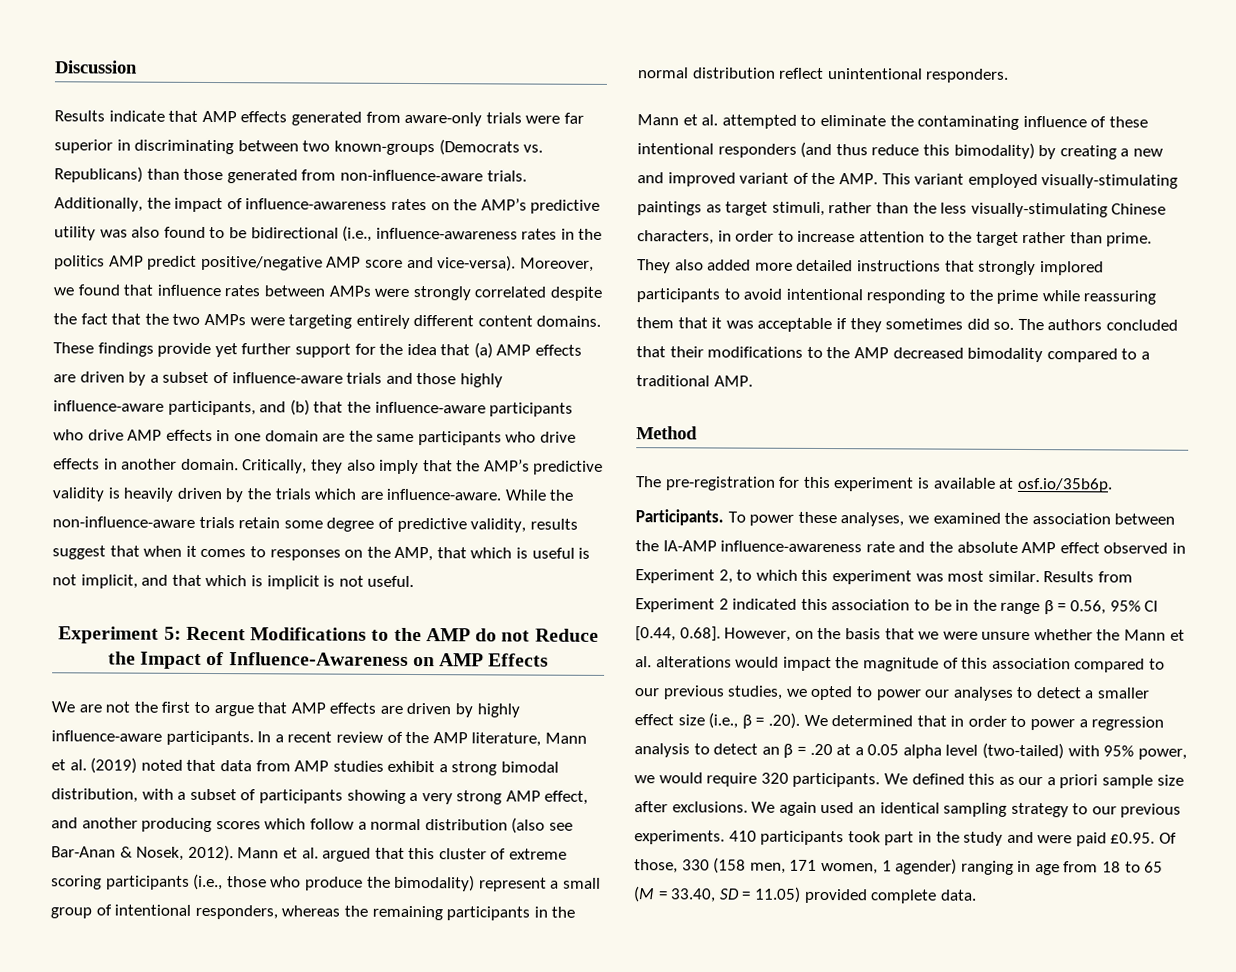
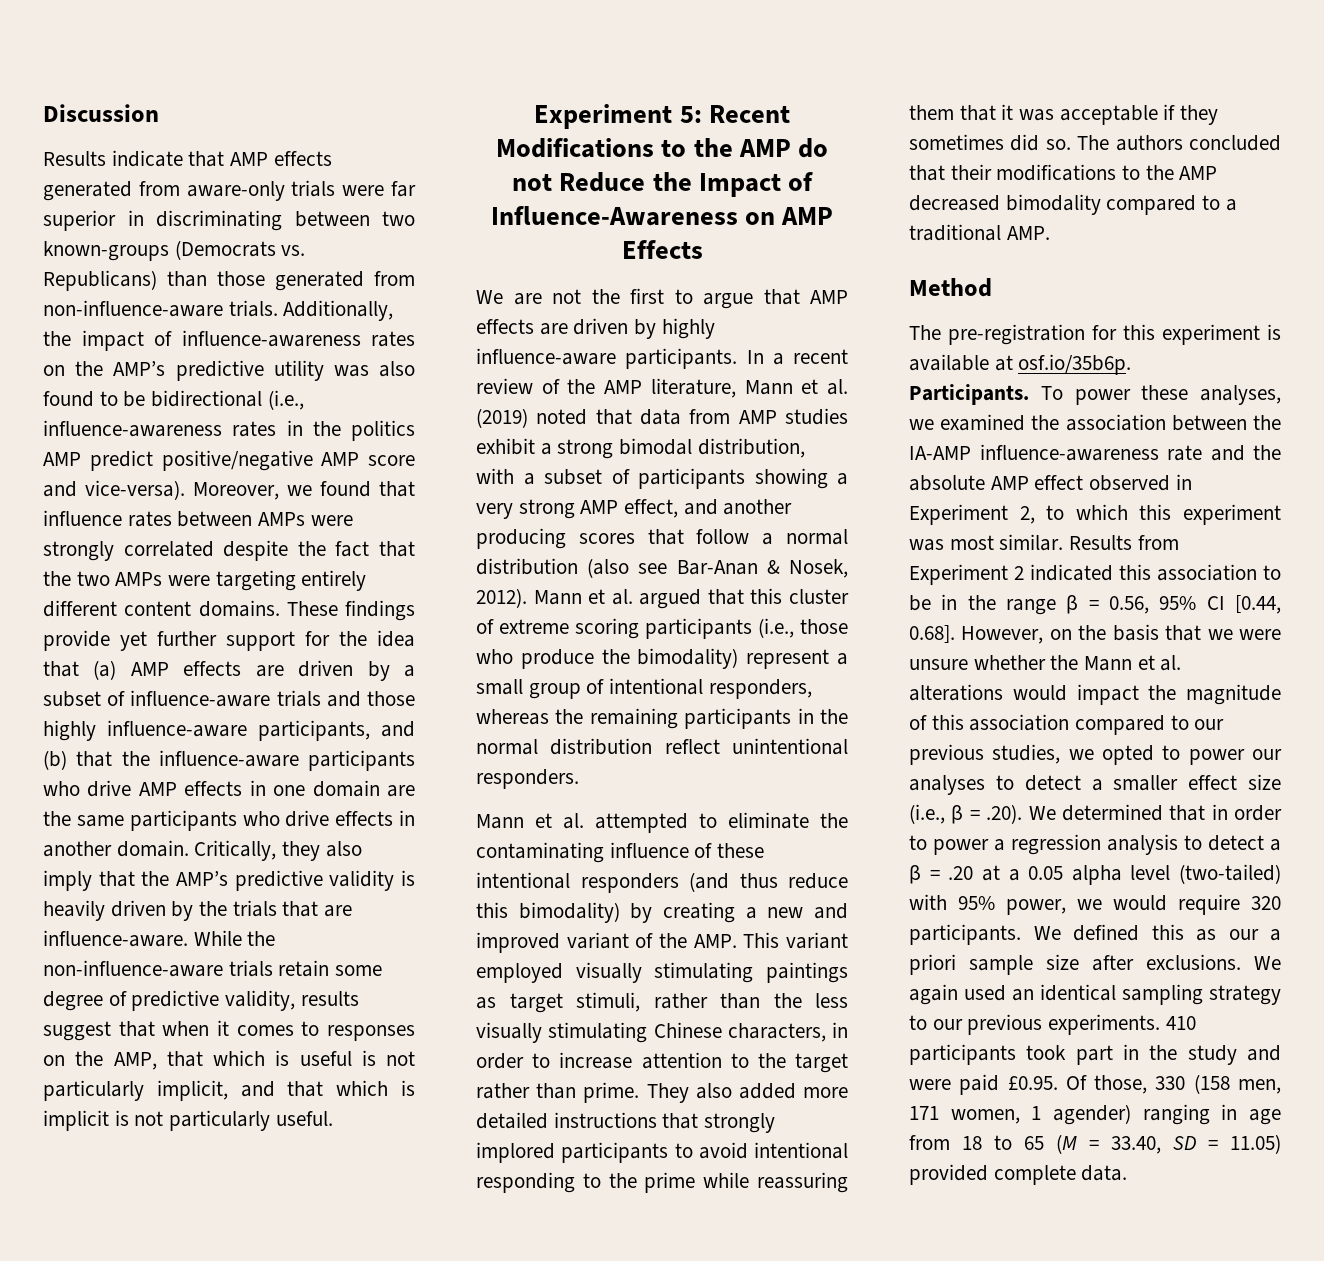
[314,488,357,500] which -> [282,901,319,917] that
(77, 580) none -> [43,1080,144,1101] particularly
(364, 581) none -> [169,1110,271,1131] particularly
[264,818,307,830] which -> [647,529,684,545] that
[1041,174,1179,189] visually-stimulating -> [575,962,754,983] visually stimulating
[970,202,1108,218] visually-stimulating -> [476,1022,648,1043] visually stimulating
[761,746,780,755] an -> [1270,839,1281,851] a

